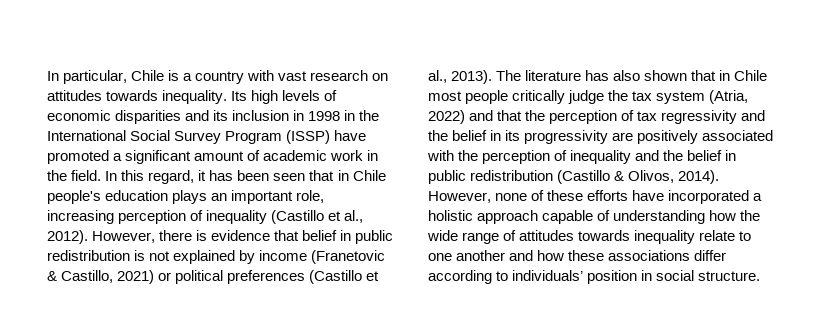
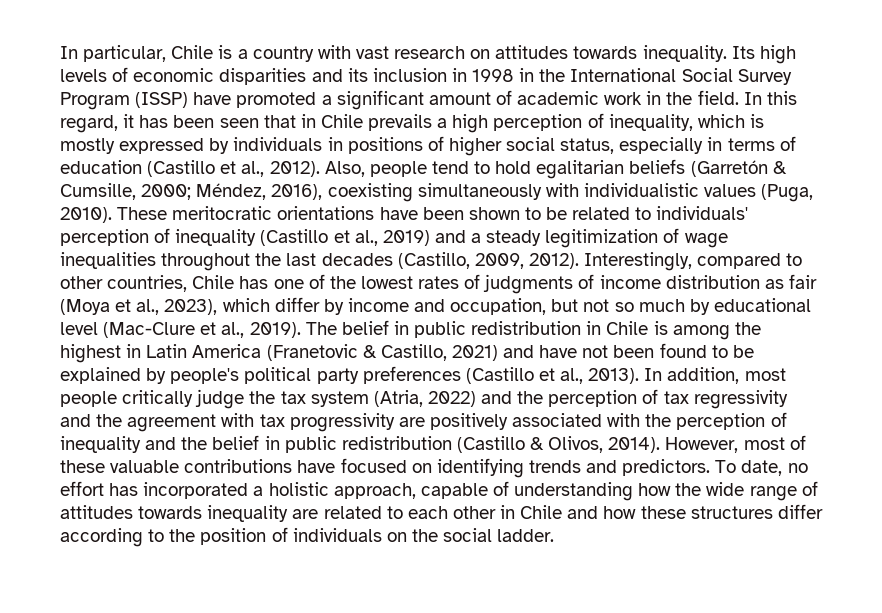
[47,190,325,204] [47,210,114,224] people's education plays an important role, increasing -> [368,113,764,133] [60,136,796,156] [60,159,787,179] [60,183,814,202] [60,206,749,223] prevails a high perception of inequality, which is mostly expressed by individuals in positions of higher social status, especially in terms of education (Castillo et al., 2012). Also, people tend to hold egalitarian beliefs (Garretón & Cumsille, 2000; Méndez, 2016), coexisting simultaneously with individualistic values (Puga, 2010). These meritocratic orientations have been shown to be related to individuals'
[47,230,394,244] [47,250,386,264] [47,270,224,284] 2012). However, there is evidence that belief in public redistribution is not explained by income (Franetovic & Castillo, 2021) or political -> [382,228,728,248] [60,252,803,271] [60,274,817,294] [60,297,811,315] [60,320,761,340] [60,343,754,363] [60,367,359,384] 2019) and a steady legitimization of wage inequalities throughout the last decades (Castillo, 2009, 2012). Interestingly, compared to other countries, Chile has one of the lowest rates of judgments of income distribution as fair (Moya et al., 2023), which differ by income and occupation, but not so much by educational level (Mac-Clure et al., 2019). The belief in public redistribution in Chile is among the highest in Latin America (Franetovic & Castillo, 2021) and have not been found to be explained by people's political party
[496,70,768,81] The literature has also shown that in Chile -> [644,367,740,384] In addition,
[497,110,523,121] that -> (513, 397) none
[452,130,521,141] belief in its -> [127,413,285,432] agreement with tax
[428,191,528,203] However, none -> [665,437,785,453] However, most
[587,190,665,201] efforts have -> [110,458,808,478] [60,481,139,496] valuable contributions have focused on identifying trends and predictors. To date, no effort has
[477,210,539,224] approach -> [333,483,416,499] approach,
[699,230,752,241] [428,250,506,261] relate to one another -> [292,505,563,519] are related to each other in Chile
[608,250,691,261] associations -> [690,506,773,519] structures
[512,270,761,284] individuals’ position in social structure. -> [169,527,555,545] the position of individuals on the social ladder.

